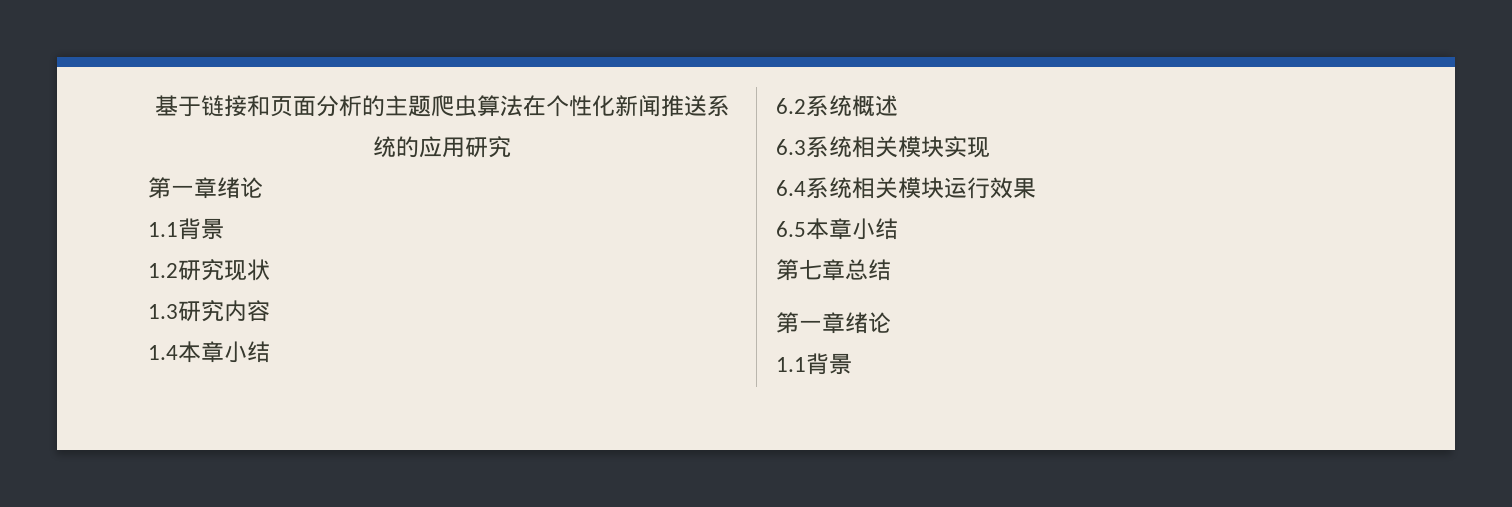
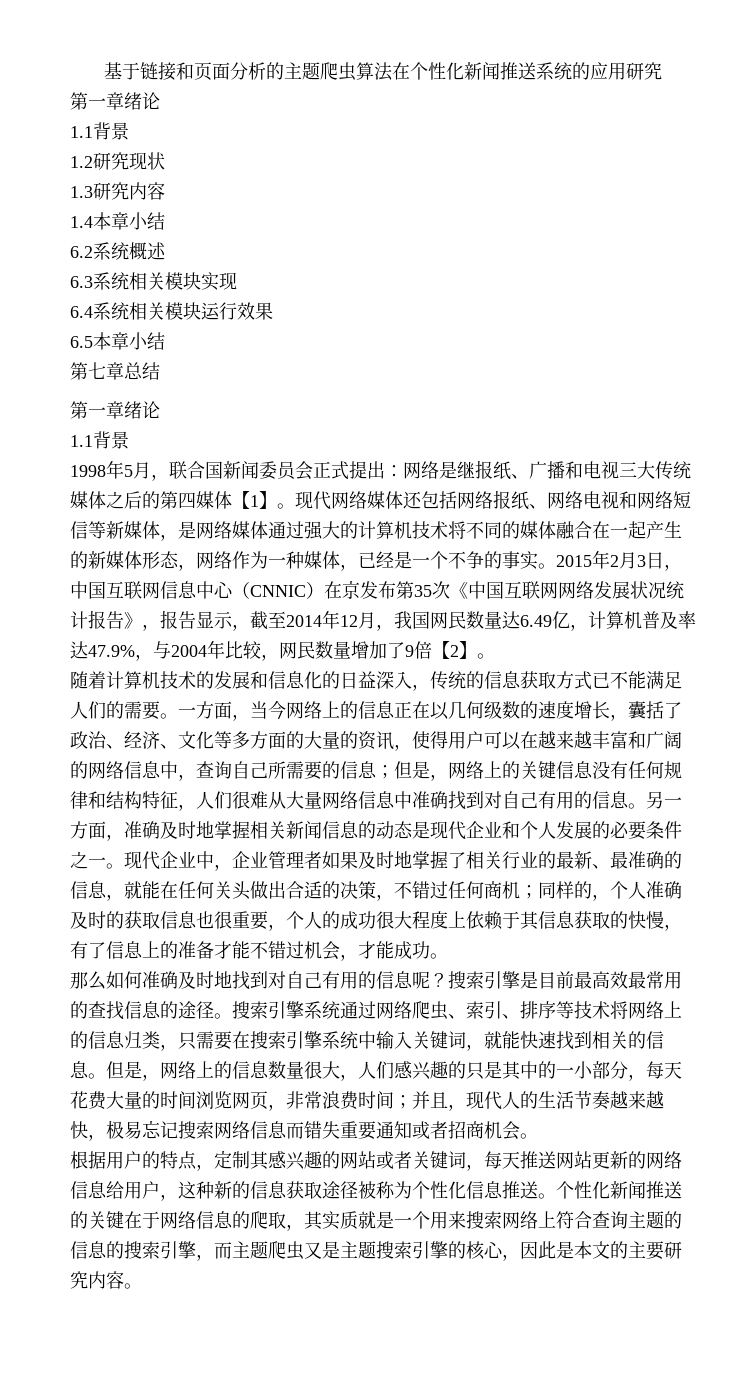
(852, 364) none -> [70,460,691,481] [70,490,691,510] [70,521,682,541] [70,550,682,571] [70,581,684,599] [70,610,696,631] [70,640,495,661] [70,671,682,691] [70,701,682,721] [70,731,682,751] [70,761,682,781] [70,791,682,811] [70,821,682,841] [70,851,682,871] [70,881,682,901] [70,911,682,931] [70,941,448,961] [70,971,682,990] [70,1001,682,1020] [70,1031,664,1051] [70,1061,682,1081] [70,1091,664,1111] [70,1120,538,1141] [70,1150,682,1171] [70,1181,682,1201] [70,1211,682,1231] [70,1241,682,1261] [70,1271,142,1289] // 1998年5月，联合国新闻委员会正式提出：网络是继报纸、广播和电视三大传统媒体之后的第四媒体【1】。现代网络媒体还包括网络报纸、网络电视和网络短信等新媒体，是网络媒体通过强大的计算机技术将不同的媒体融合在一起产生的新媒体形态，网络作为一种媒体，已经是一个不争的事实。2015年2月3日，中国互联网信息中心（CNNIC）在京发布第35次《中国互联网网络发展状况统计报告》，报告显示，截至2014年12月，我国网民数量达6.49亿，计算机普及率达47.9%，与2004年比较，网民数量增加了9倍【2】。 // 随着计算机技术的发展和信息化的日益深入，传统的信息获取方式已不能满足人们的需要。一方面，当今网络上的信息正在以几何级数的速度增长，囊括了政治、经济、文化等多方面的大量的资讯，使得用户可以在越来越丰富和广阔的网络信息中，查询自己所需要的信息；但是，网络上的关键信息没有任何规律和结构特征，人们很难从大量网络信息中准确找到对自己有用的信息。另一方面，准确及时地掌握相关新闻信息的动态是现代企业和个人发展的必要条件之一。现代企业中，企业管理者如果及时地掌握了相关行业的最新、最准确的信息，就能在任何关头做出合适的决策，不错过任何商机；同样的，个人准确及时的获取信息也很重要，个人的成功很大程度上依赖于其信息获取的快慢，有了信息上的准备才能不错过机会，才能成功。 // 那么如何准确及时地找到对自己有用的信息呢？搜索引擎是目前最高效最常用的查找信息的途径。搜索引擎系统通过网络爬虫、索引、排序等技术将网络上的信息归类，只需要在搜索引擎系统中输入关键词，就能快速找到相关的信息。但是，网络上的信息数量很大，人们感兴趣的只是其中的一小部分，每天花费大量的时间浏览网页，非常浪费时间；并且，现代人的生活节奏越来越快，极易忘记搜索网络信息而错失重要通知或者招商机会。 // 根据用户的特点，定制其感兴趣的网站或者关键词，每天推送网站更新的网络信息给用户，这种新的信息获取途径被称为个性化信息推送。个性化新闻推送的关键在于网络信息的爬取，其实质就是一个用来搜索网络上符合查询主题的信息的搜索引擎，而主题爬虫又是主题搜索引擎的核心，因此是本文的主要研究内容。

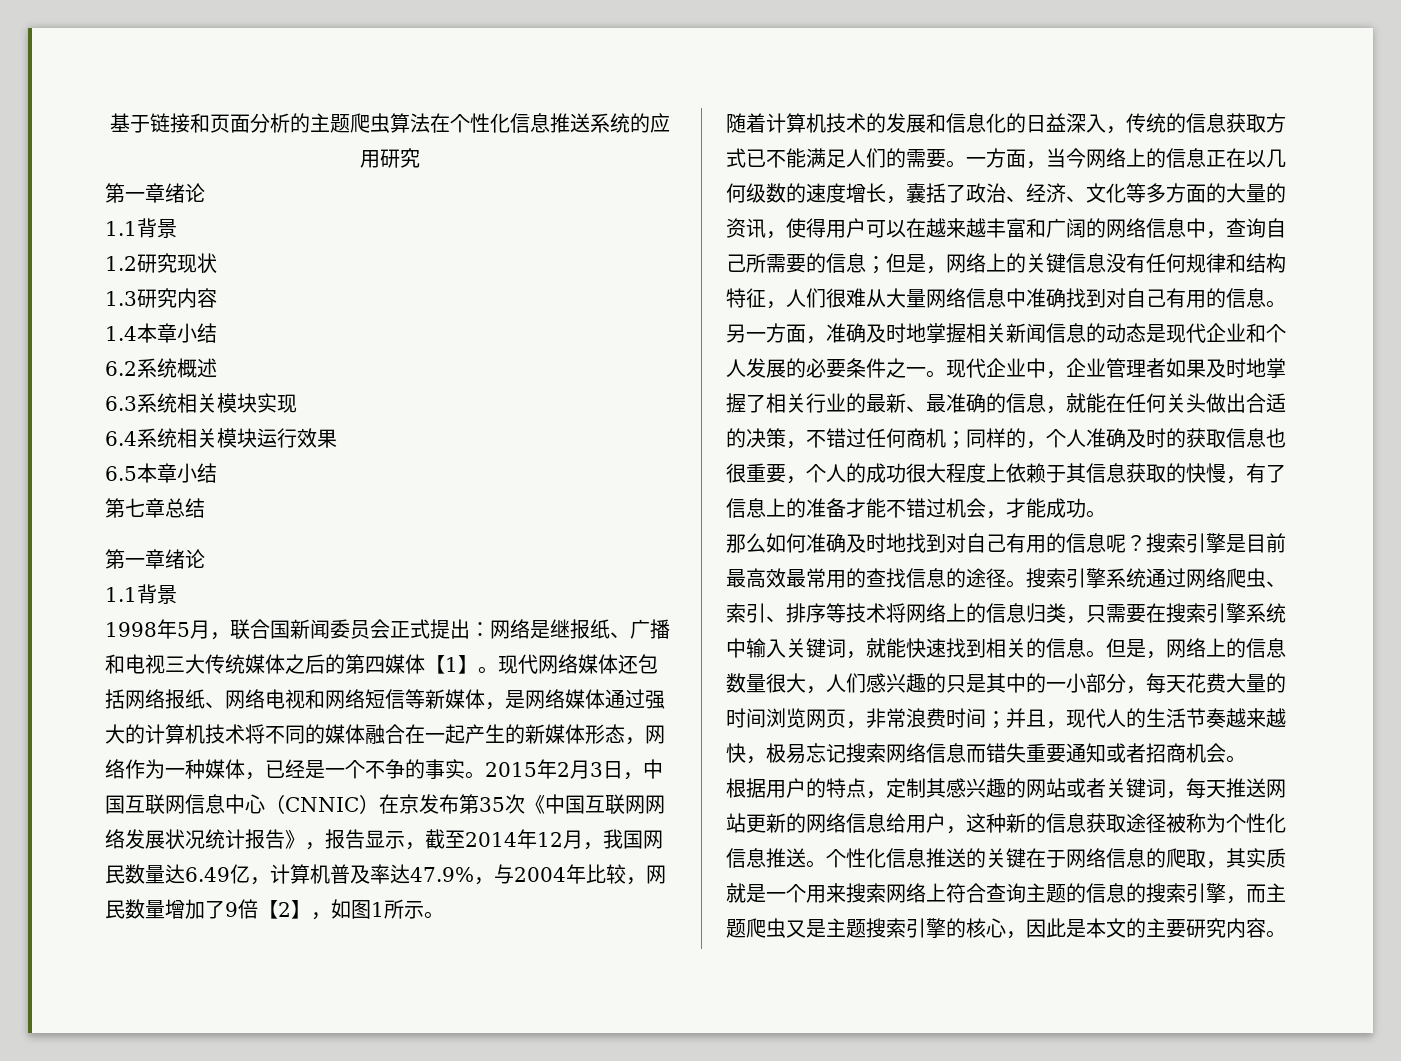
[464,62,500,80] 新闻 -> [510,113,550,133] 信息
(477, 650) none -> [311,899,424,920] ，如图1所示
[610,1181,646,1199] 新闻 -> [886,848,926,868] 信息

